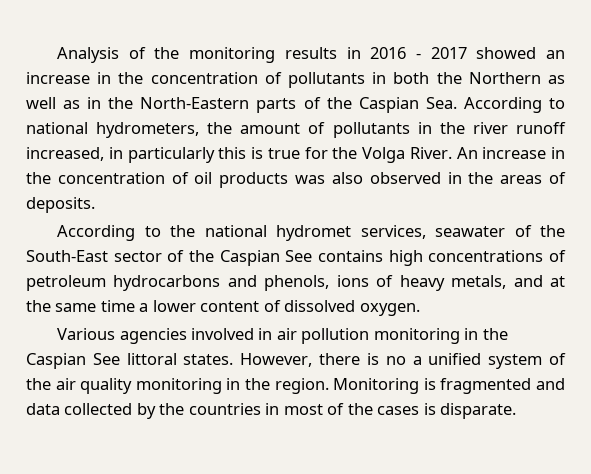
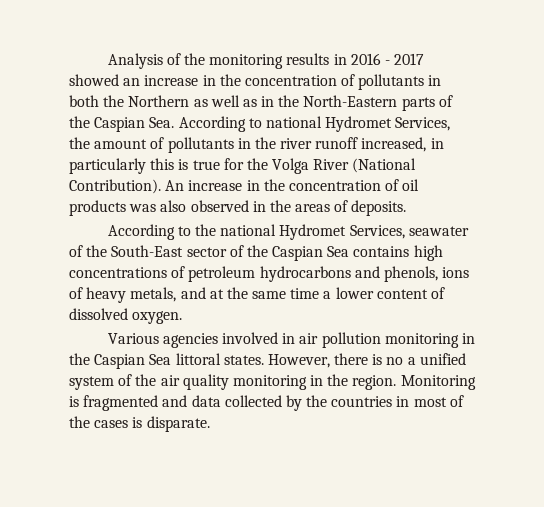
[96,122,200,138] hydrometers, -> [325,116,451,132] Hydromet Services,
[409,147,452,159] River. -> [313,158,417,173] [69,179,161,194] River (National Contribution).
[276,225,426,241] hydromet services, -> [279,224,405,240] Hydromet Services,
[285,250,313,262] See -> [327,246,350,257] Sea
[92,353,120,365] See -> [149,354,172,365] Sea

